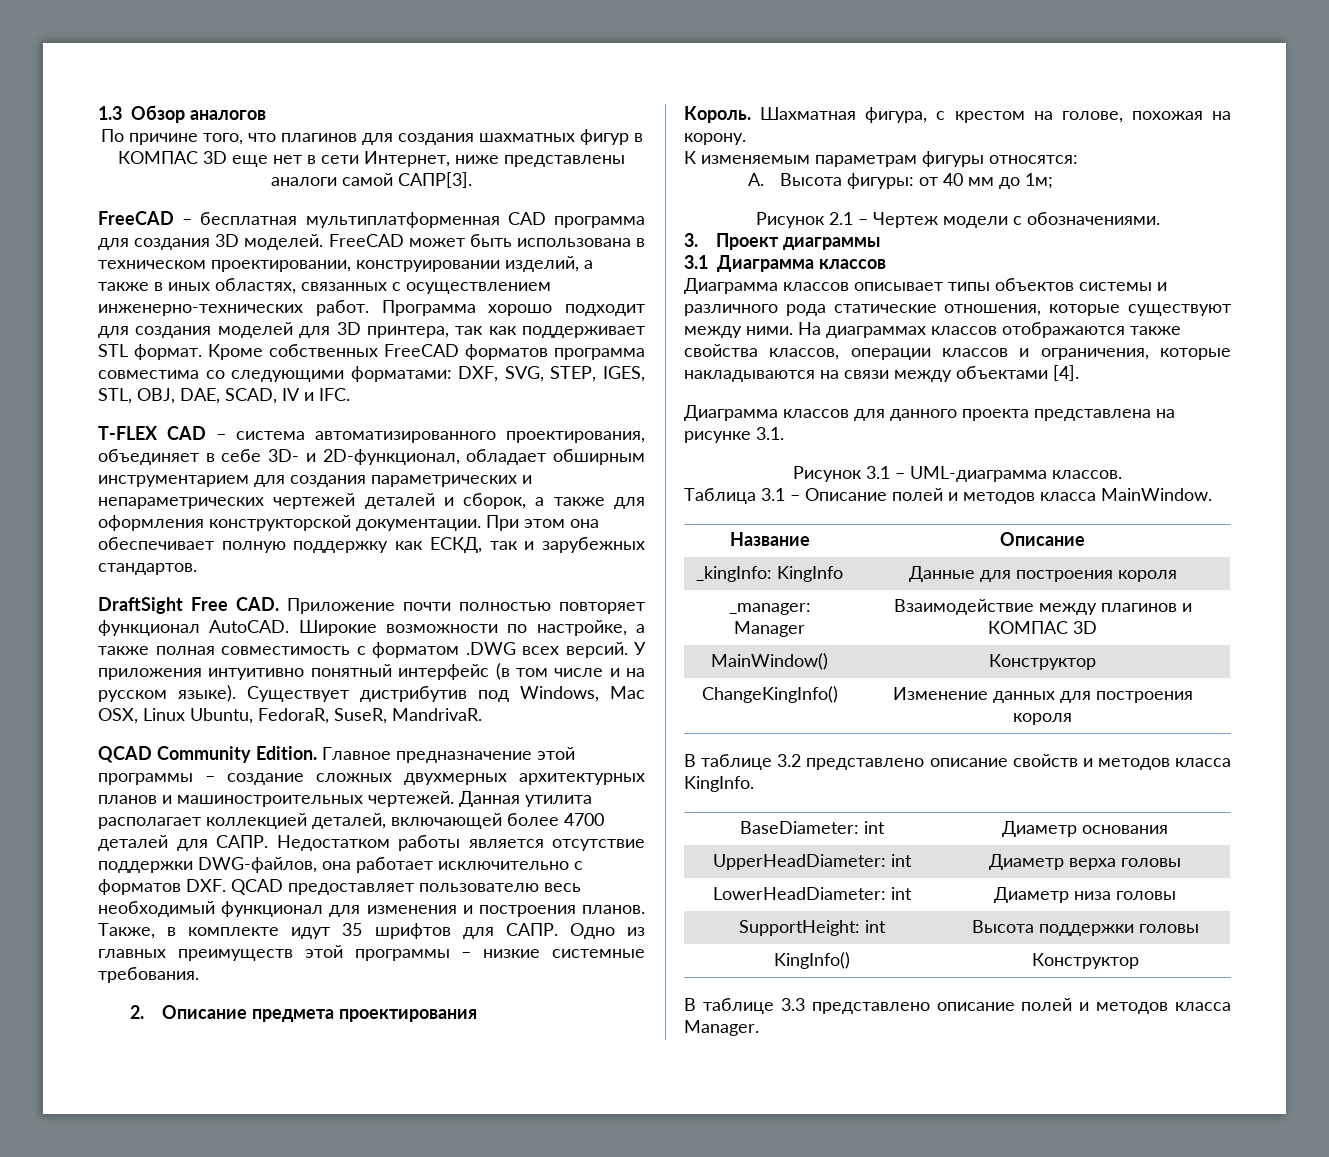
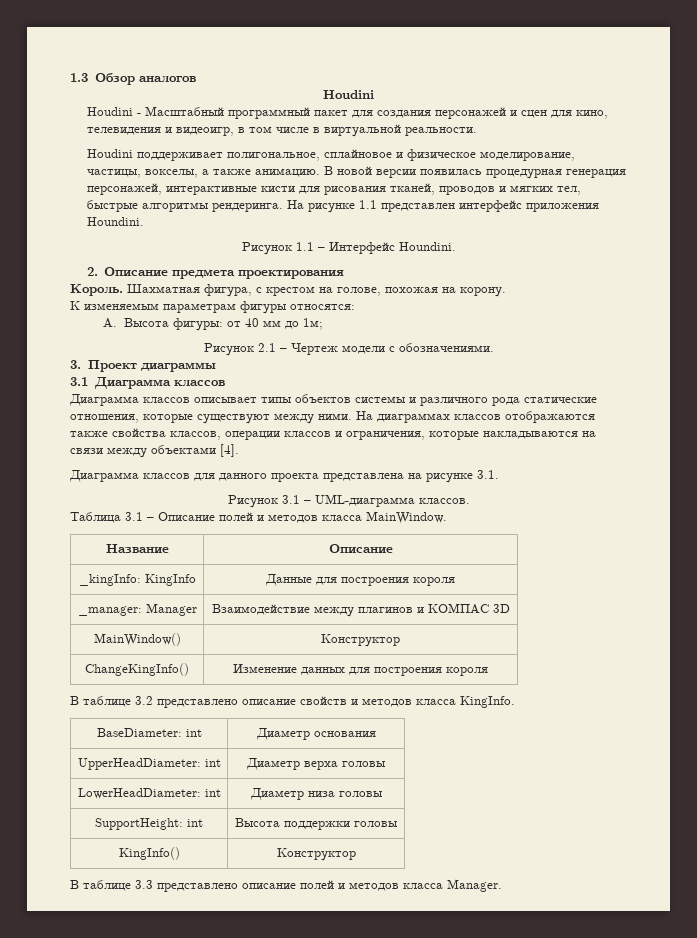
[100,129,643,145] [118,151,625,167] [271,172,472,188] [98,211,645,228] [98,234,645,250] [98,256,593,272] [98,278,551,294] [98,300,645,316] [98,322,645,338] [98,344,645,360] [98,366,645,382] [98,388,350,404] [98,426,645,443] [98,449,645,465] [98,475,532,487] [98,493,645,509] [98,515,599,531] [98,537,645,553] [98,563,197,575] [98,597,645,614] [98,620,645,636] [98,642,646,658] [98,663,645,680] [98,685,645,702] [98,708,482,724] [98,746,575,763] [98,773,645,785] [98,791,592,807] [98,813,604,829] [98,835,645,851] [98,857,583,873] [98,879,581,895] [98,901,646,917] [98,923,645,939] [98,945,645,961] [98,967,199,983] По причине того, что плагинов для создания шахматных фигур в КОМПАС 3D еще нет в сети Интернет, ниже представлены аналоги самой САПР[3]. // FreeCAD – бесплатная мультиплатформенная CAD программа для создания 3D моделей. FreeCAD может быть использована в техническом проектировании, конструировании изделий, а также в иных областях, связанных с осуществлением инженерно-технических работ. Программа хорошо подходит для создания моделей для 3D принтера, так как поддерживает STL формат. Кроме собственных FreeCAD форматов программа совместима со следующими форматами: DXF, SVG, STEP, IGES, STL, OBJ, DAE, SCAD, IV и IFC. // T-FLEX CAD – система автоматизированного проектирования, объединяет в себе 3D- и 2D-функционал, обладает обширным инструментарием для создания параметрических и непараметрических чертежей деталей и сборок, а также для оформления конструкторской документации. При этом она обеспечивает полную поддержку как ЕСКД, так и зарубежных стандартов. // DraftSight Free CAD. Приложение почти полностью повторяет функционал AutoCAD. Широкие возможности по настройке, а также полная совместимость с форматом .DWG всех версий. У приложения интуитивно понятный интерфейс (в том числе и на русском языке). Существует дистрибутив под Windows, Mac OSX, Linux Ubuntu, FedoraR, SuseR, MandrivaR. // QCAD Community Edition. Главное предназначение этой программы – создание сложных двухмерных архитектурных планов и машиностроительных чертежей. Данная утилита располагает коллекцией деталей, включающей более 4700 деталей для САПР. Недостатком работы является отсутствие поддержки DWG-файлов, она работает исключительно с форматов DXF. QCAD предоставляет пользователю весь необходимый функционал для изменения и построения планов. Также, в комплекте идут 35 шрифтов для САПР. Одно из главных преимуществ этой программы – низкие системные требования. -> [323,90,374,99] [86,106,608,119] [86,124,477,137] [86,149,575,161] [86,166,626,179] [86,183,581,195] [86,200,599,213] [86,217,144,226] [241,242,456,255] Houdini // Houdini - Масштабный программный пакет для создания персонажей и сцен для кино, телевидения и видеоигр, в том числе в виртуальной реальности. // Houdini поддерживает полигональное, сплайновое и физическое моделирование, частицы, вокселы, а также анимацию. В новой версии появилась процедурная генерация персонажей, интерактивные кисти для рисования тканей, проводов и мягких тел, быстрые алгоритмы рендеринга. На рисунке 1.1 представлен интерфейс приложения Houndini. // Рисунок 1.1 – Интерфейс Houndini.

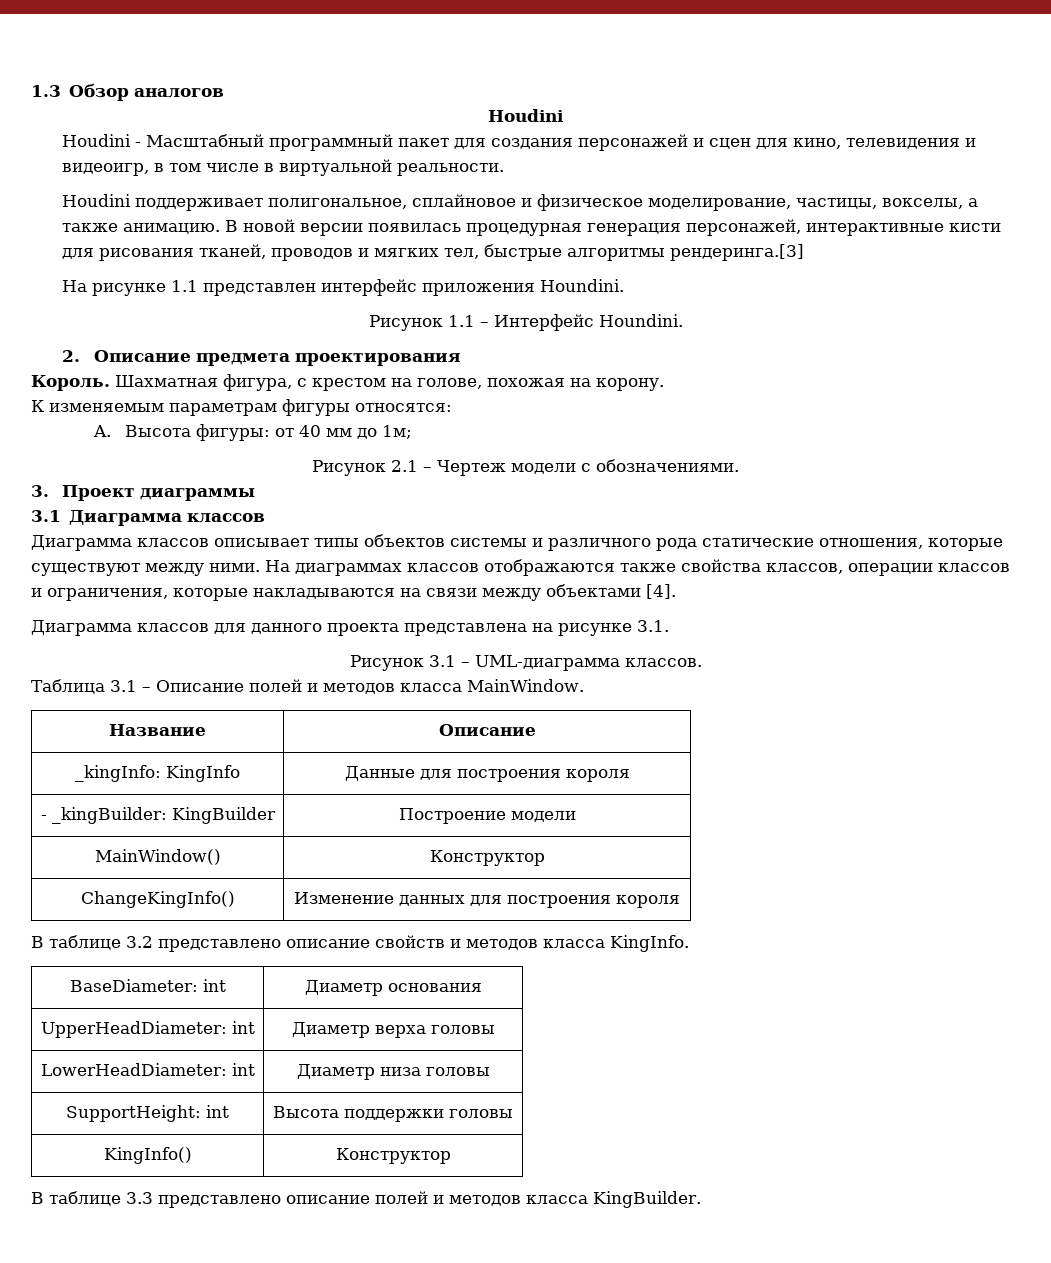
[211,203,283,212] рендеринга. -> [670,244,805,261] рендеринга.[3] //
[77,603,197,616] [211,603,510,617] _manager: Manager | Взаимодействие между плагинов и КОМПАС 3D -> [40,807,276,824] [398,808,576,824] - _kingBuilder: KingBuilder | Построение модели
[447,879,502,892] Manager. -> [593,1191,701,1208] KingBuilder.

